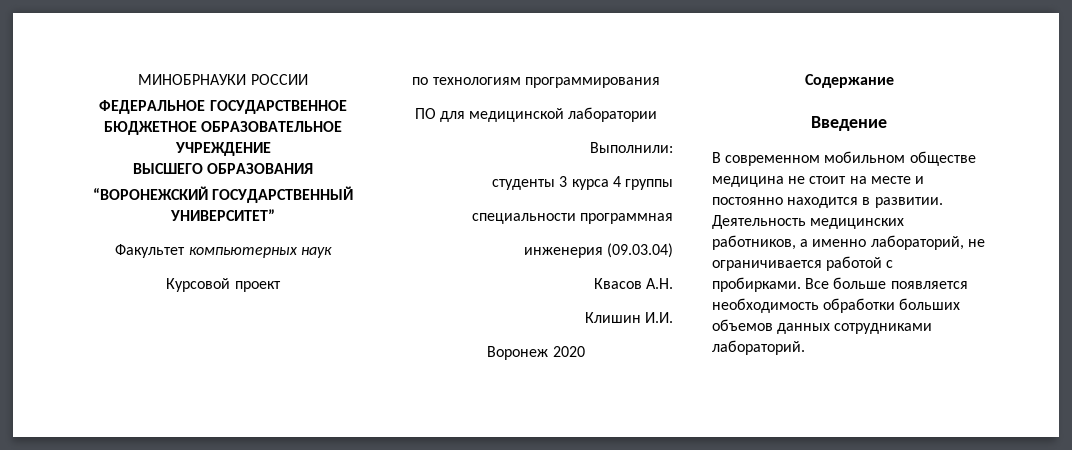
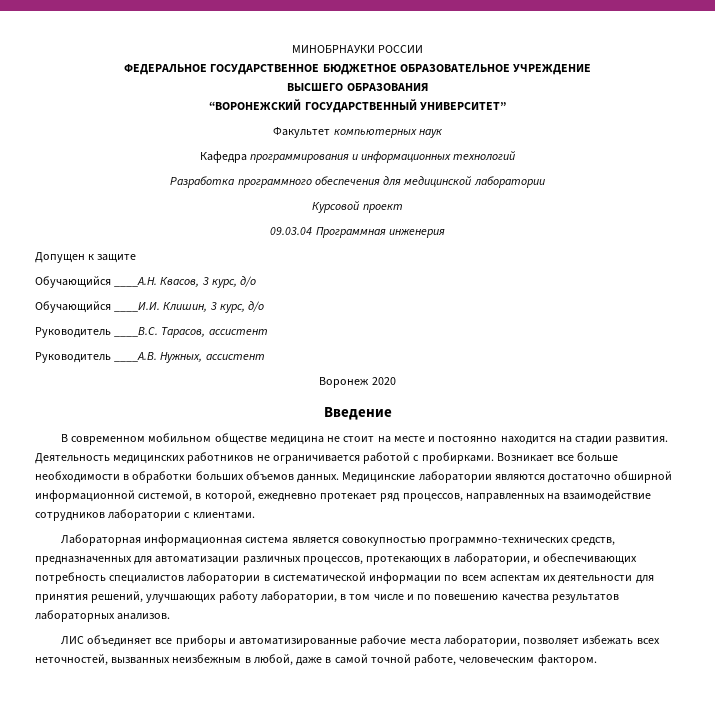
[166,278,281,292] [412,77,660,88] [414,107,658,122] [590,142,673,153] [492,176,673,190] [471,213,673,224] [523,243,673,258] [593,278,673,289] [584,312,673,323] Курсовой проект // по технологиям программирования // ПО для медицинской лаборатории // Выполнили: // студенты 3 курса 4 группы // специальности программная // инженерия (09.03.04) // Квасов А.Н. // Клишин И.И. -> [199,151,516,163] [170,176,545,188] [312,201,403,213] [270,227,445,238] [35,252,137,263] [35,276,257,288] [35,301,265,313] [35,327,268,338] [35,352,265,363] Кафедра программирования и информационных технологий // Разработка программного обеспечения для медицинской лаборатории // Курсовой проект // 09.03.04 Программная инженерия // Допущен к защите // Обучающийся ____А.Н. Квасов, 3 курс, д/о // Обучающийся ____И.И. Клишин, 3 курс, д/о // Руководитель ____В.С. Тарасов, ассистент // Руководитель ____А.В. Нужных, ассистент
[804,74,894,88] // Содержание -> (396, 381) none
[862,197,943,208] [712,215,905,229] [712,235,964,250] в развитии. Деятельность медицинских работников, а именно лабораторий, -> [558,436,669,445] [35,452,254,464] на стадии развития. Деятельность медицинских работников
[805,277,968,289] [712,298,961,313] [712,319,933,334] [712,340,805,355] Все больше появляется необходимость обработки больших объемов данных сотрудниками лабораторий. -> [496,452,619,462] [35,471,673,483] [35,490,652,502] [35,509,255,521] [60,534,616,546] [35,553,638,565] [35,572,654,584] [35,591,619,603] [35,610,171,622] [60,635,660,647] [35,654,597,666] Возникает все больше необходимости в обработки больших объемов данных. Медицинские лаборатории являются достаточно обширной информационной системой, в которой, ежедневно протекает ряд процессов, направленных на взаимодействие сотрудников лаборатории с клиентами. // Лабораторная информационная система является совокупностью программно-технических средств, предназначенных для автоматизации различных процессов, протекающих в лаборатории, и обеспечивающих потребность специалистов лаборатории в систематической информации по всем аспектам их деятельности для принятия решений, улучшающих работу лаборатории, в том числе и по повешению качества результатов лабораторных анализов. // ЛИС объединяет все приборы и автоматизированные рабочие места лаборатории, позволяет избежать всех неточностей, вызванных неизбежным в любой, даже в самой точной работе, человеческим фактором.

